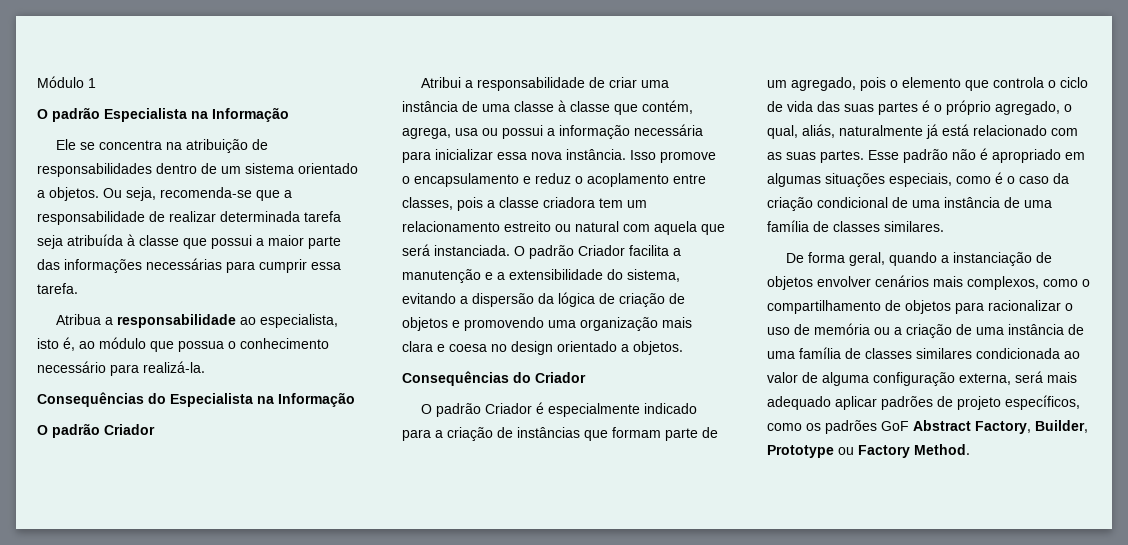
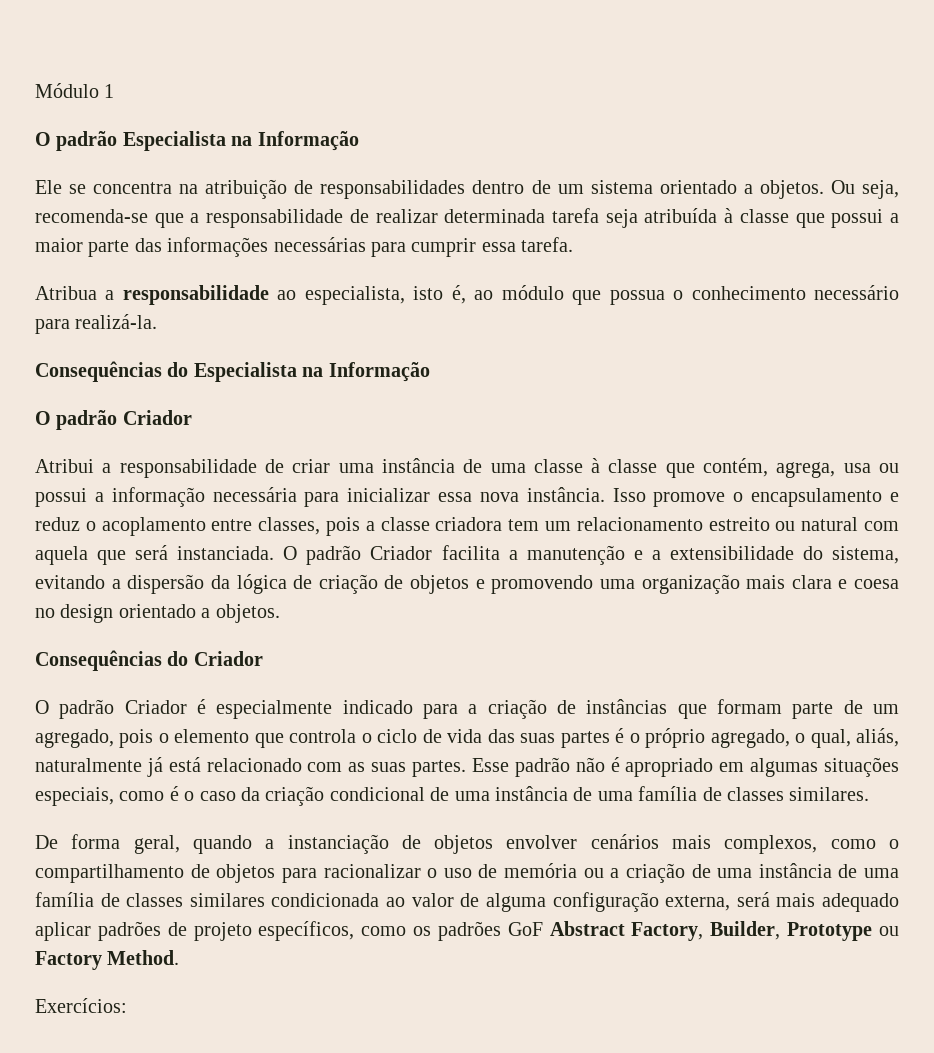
(970, 449) none -> [35,998,127,1013] // Exercícios:

